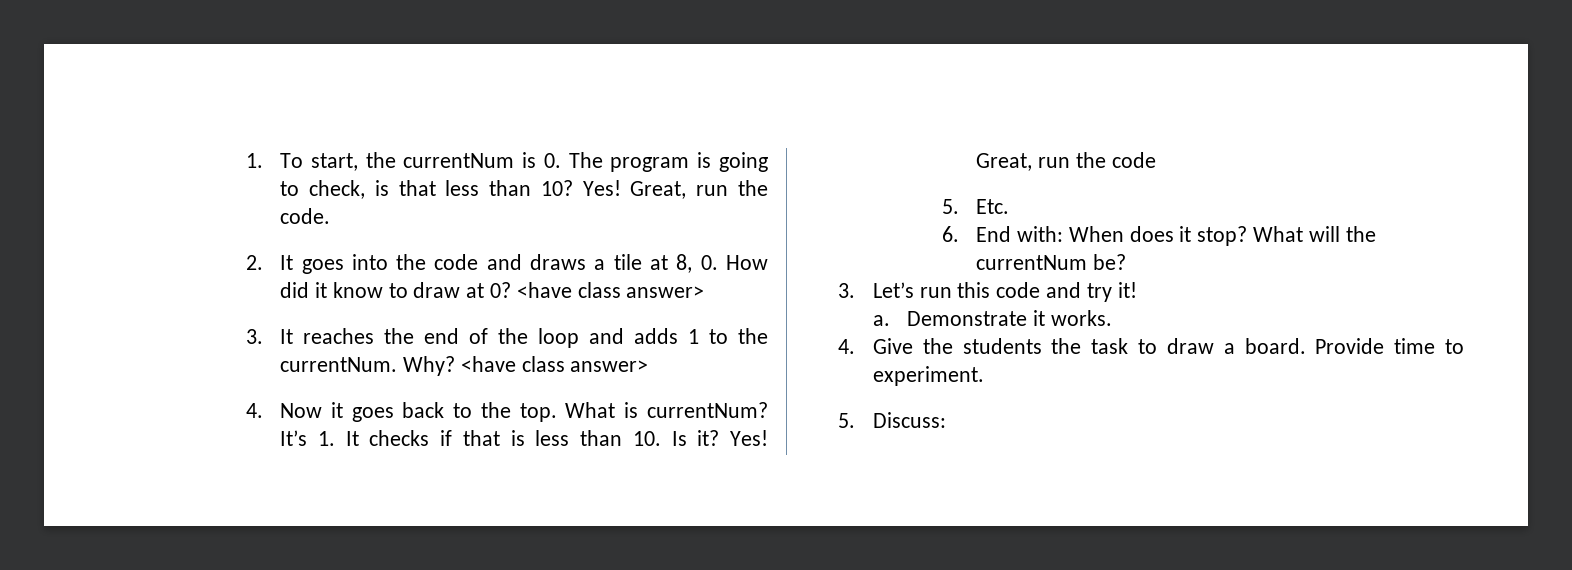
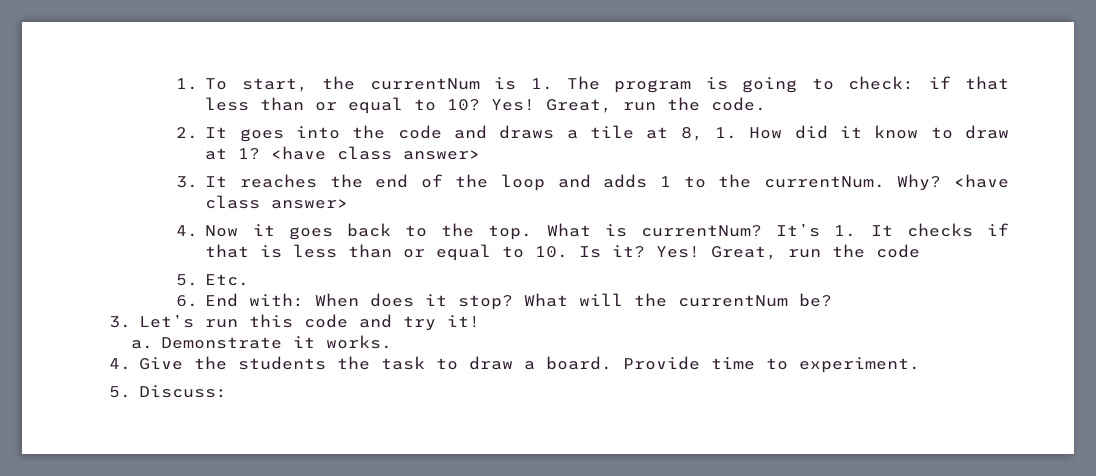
[543,153,561,168] 0. -> [530,78,553,90] 1.
[308,180,389,199] check, is -> [848,76,951,90] check: if
(532, 188) none -> [315,97,437,114] or equal to
[700,255,718,270] 0. -> [715,127,738,139] 1.
[490,282,512,298] 0? -> [238,148,261,160] 1?
(623, 438) none -> [403,244,525,261] or equal to

